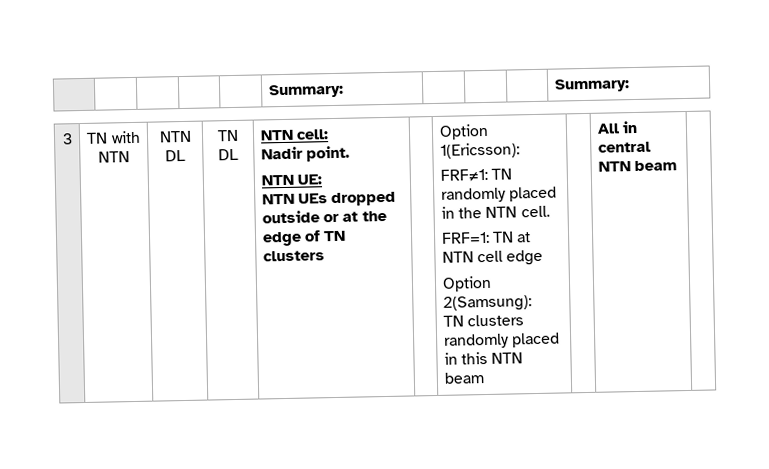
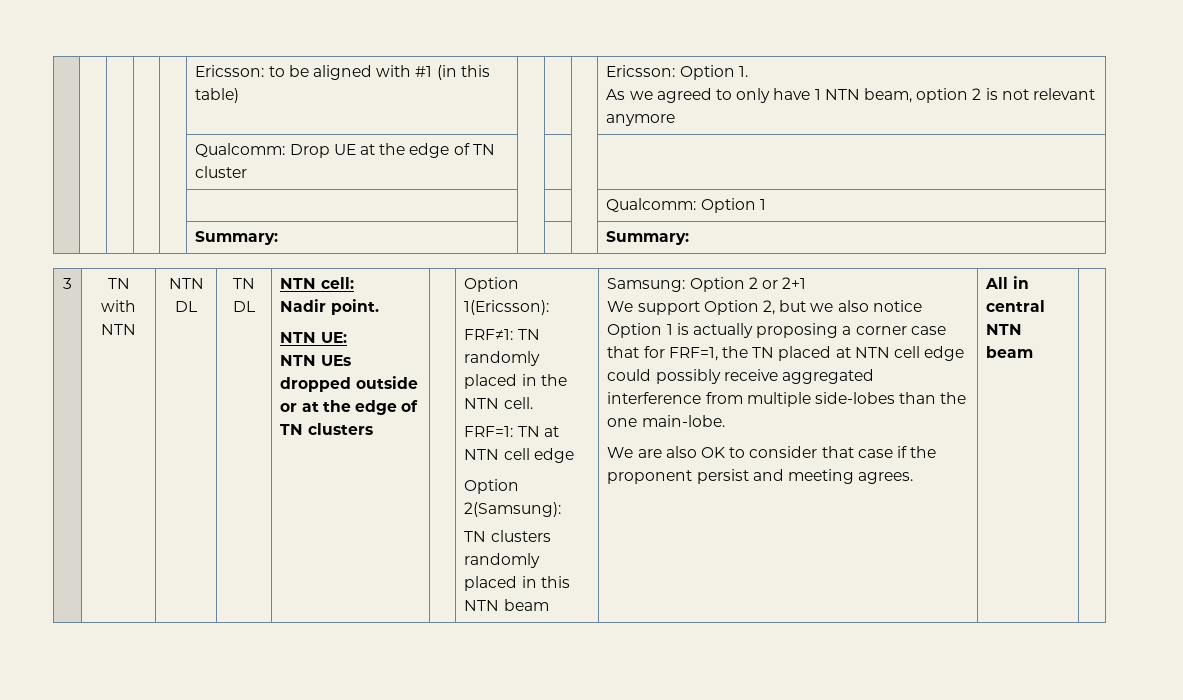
(268, 91) | | | | -> [195,65,490,80] [195,88,240,103] [606,65,748,80] [606,88,1095,103] [606,114,676,126] [195,143,495,158] [195,166,248,178] [606,198,766,213] | | | | | Ericsson: to be aligned with #1 (in this table) | | | | Ericsson: Option 1. // As we agreed to only have 1 NTN beam, option 2 is not relevant anymore // | | | | | Qualcomm: Drop UE at the edge of TN cluster | | | | // | | | | | | | | | Qualcomm: Option 1 // | | | |
(484, 378) none -> [607,277,807,292] [607,300,922,315] [607,323,946,338] [607,346,965,361] [607,369,875,384] [607,392,967,407] [607,415,725,427] [607,446,937,458] [607,469,914,484] Samsung: Option 2 or 2+1 // We support Option 2, but we also notice Option 1 is actually proposing a corner case that for FRF=1, the TN placed at NTN cell edge could possibly receive aggregated interference from multiple side-lobes than the one main-lobe. // We are also OK to consider that case if the proponent persist and meeting agrees.

